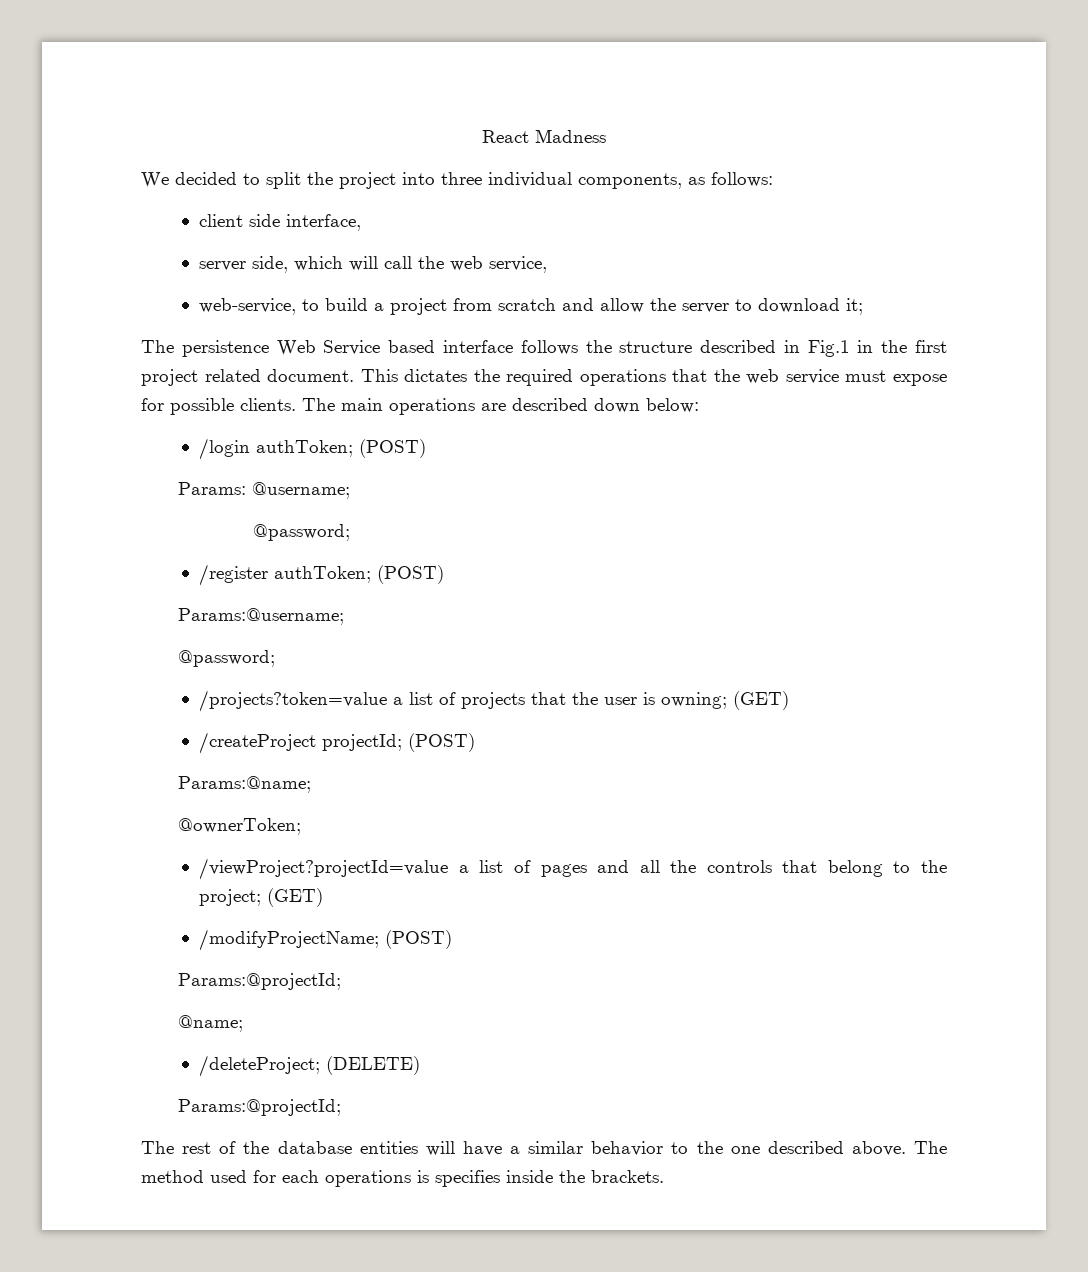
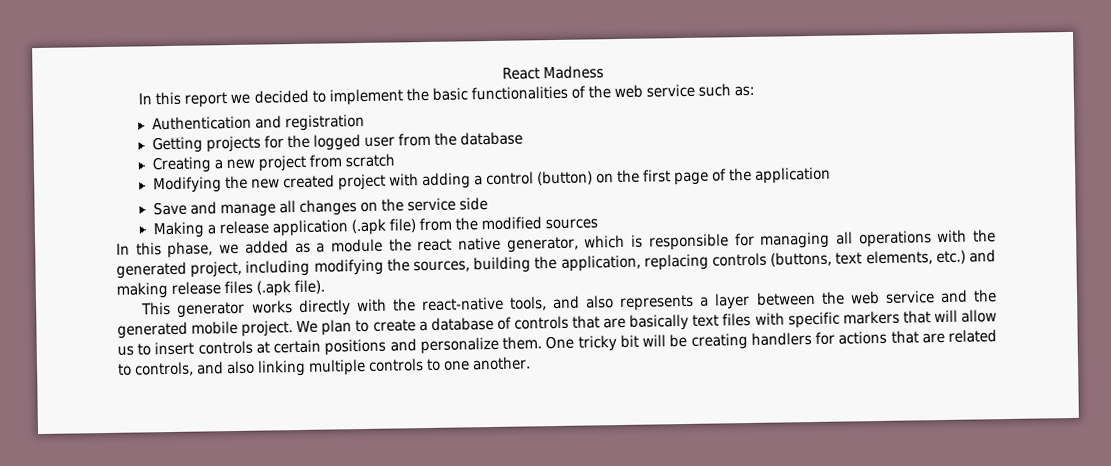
[141,172,773,189] [199,214,362,231] [199,256,548,273] [199,298,864,315] [141,340,948,357] [141,369,948,386] [141,398,699,415] [199,438,427,460] [178,482,351,499] [253,524,351,541] [199,564,445,586] [178,608,345,625] [178,650,276,667] [199,690,790,712] [199,732,476,754] [178,776,312,793] [178,818,302,835] [199,858,947,880] [199,888,324,907] [199,929,453,951] [178,973,342,990] [178,1015,244,1032] [199,1055,421,1077] [178,1099,342,1116] [141,1141,947,1156] [141,1170,664,1187] We decided to split the project into three individual components, as follows: // client side interface, // server side, which will call the web service, // web-service, to build a project from scratch and allow the server to download it; // The persistence Web Service based interface follows the structure described in Fig.1 in the first project related document. This dictates the required operations that the web service must expose for possible clients. The main operations are described down below: // /login authToken; (POST) // Params: @username; // @password; // /register authToken; (POST) // Params:@username; // @password; // /projects?token=value a list of projects that the user is owning; (GET) // /createProject projectId; (POST) // Params:@name; // @ownerToken; // /viewProject?projectId=value a list of pages and all the controls that belong to the project; (GET) // /modifyProjectName; (POST) // Params:@projectId; // @name; // /deleteProject; (DELETE) // Params:@projectId; // The rest of the database entities will have a similar behavior to the one described above. The method used for each operations is specifies inside the brackets. -> [138,83,756,108] [151,113,365,132] [151,131,523,154] [151,153,395,174] [152,166,832,194] [152,197,488,218] [152,216,599,239] [116,229,997,259] [116,249,997,279] [116,279,326,299] [141,289,998,318] [117,309,997,339] [117,329,997,356] [117,356,532,377] In this report we decided to implement the basic functionalities of the web service such as: // Authentication and registration // Getting projects for the logged user from the database // Creating a new project from scratch // Modifying the new created project with adding a control (button) on the first page of the application // Save and manage all changes on the service side // Making a release application (.apk file) from the modified sources // In this phase, we added as a module the react native generator, which is responsible for managing all operations with the generated project, including modifying the sources, building the application, replacing controls (buttons, text elements, etc.) and making release files (.apk file). // This generator works directly with the react-native tools, and also represents a layer between the web service and the generated mobile project. We plan to create a database of controls that are basically text files with specific markers that will allow us to insert controls at certain positions and personalize them. One tricky bit will be creating handlers for actions that are related to controls, and also linking multiple controls to one another.

